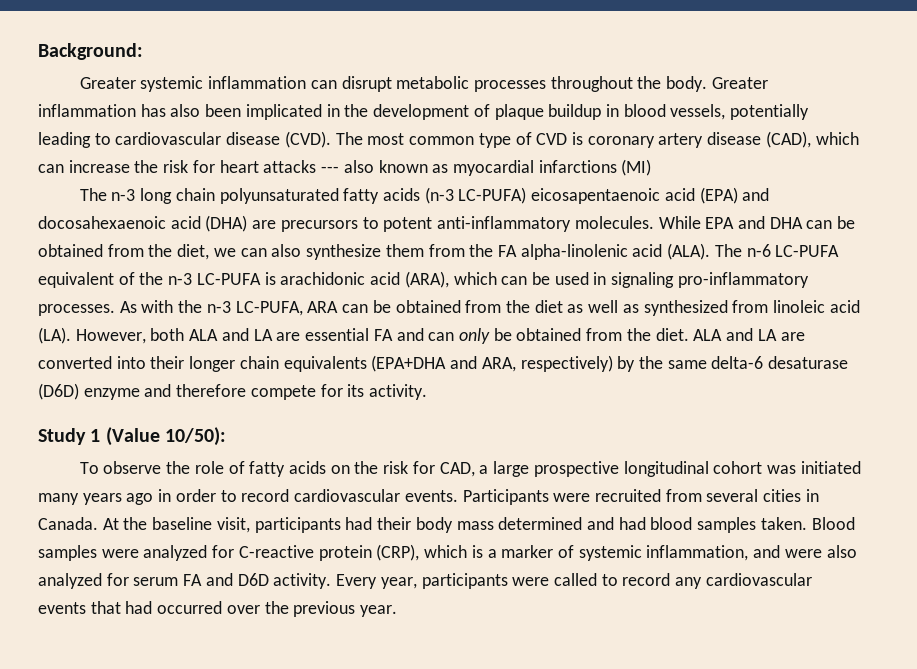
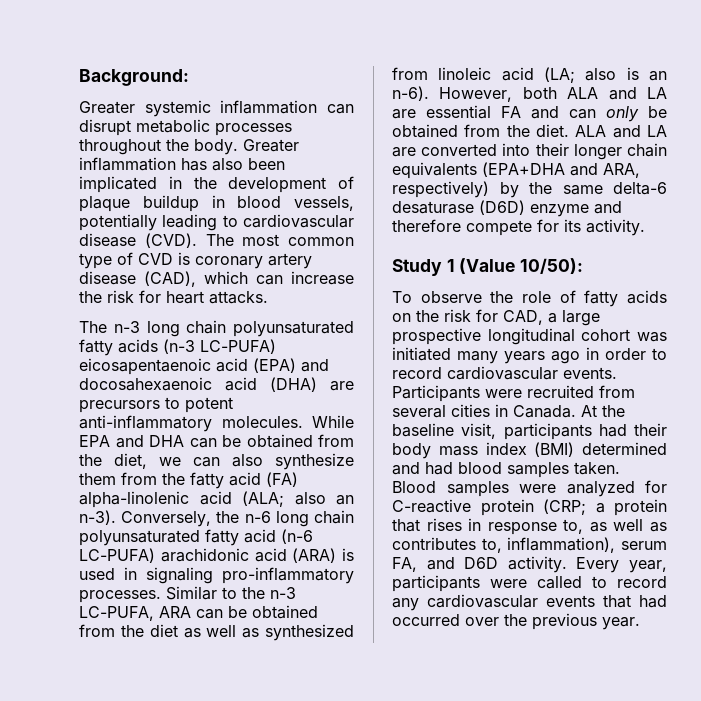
[263,159,652,176] attacks --- also known as myocardial infarctions (MI) -> [209,291,268,304] attacks.
[497,243,840,260] [38,271,550,288] FA alpha-linolenic acid (ALA). The n-6 LC-PUFA equivalent of the n-3 LC-PUFA is arachidonic acid (ARA), which can be -> [190,472,298,489] [79,491,354,508] [79,510,354,527] [79,529,313,546] [79,548,354,563] fatty acid (FA) alpha-linolenic acid (ALA; also an n-3). Conversely, the n-6 long chain polyunsaturated fatty acid (n-6 LC-PUFA) arachidonic acid (ARA) is
[119,300,174,313] As with -> [166,586,237,600] Similar to
[38,327,71,344] (LA). -> [544,67,667,83] [392,86,429,101] (LA; also is an n-6).
(494, 525) none -> [485,442,575,457] index (BMI)
[376,544,857,561] [38,573,203,589] (CRP), which is a marker of systemic inflammation, and were also analyzed for serum FA -> [543,499,667,516] [392,518,667,535] [392,537,667,553] [392,557,417,572] (CRP; a protein that rises in response to, as well as contributes to, inflammation), serum FA,

